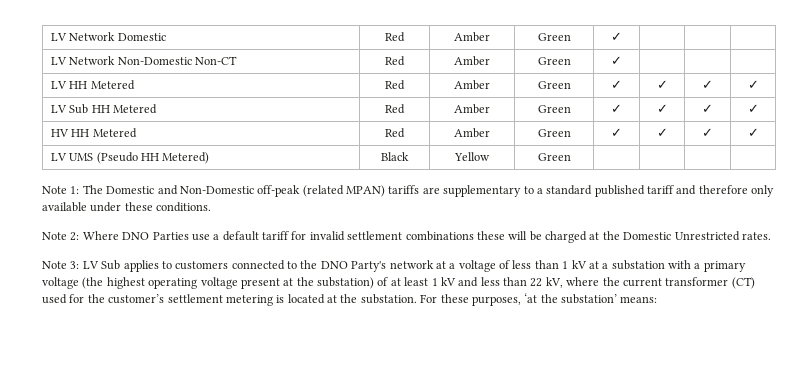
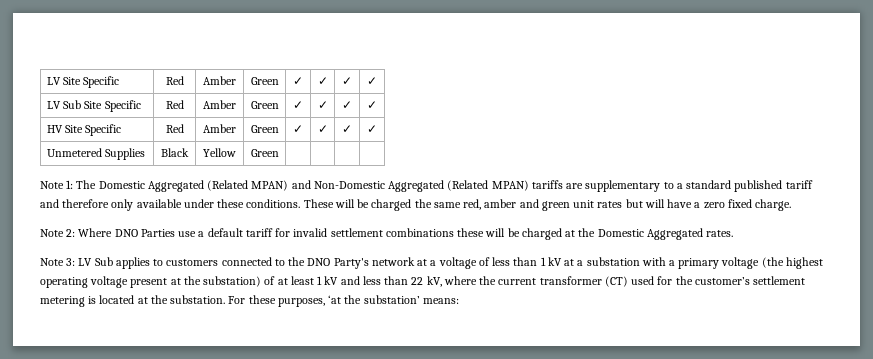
[50,32,166,41] [385,32,405,42] [454,32,490,42] [537,33,571,41] [611,32,622,41] [50,56,237,65] [385,56,405,66] [454,56,490,66] [537,57,571,65] [611,56,622,65] [50,80,135,90] LV Network Domestic | Red | Amber | Green | ✓ | | | // LV Network Non-Domestic Non-CT | Red | Amber | Green | ✓ | | | // LV HH Metered -> [46,76,120,88] LV Site Specific
[91,104,157,114] HH Metered -> [84,100,141,112] Site Specific
[71,128,137,138] [385,128,405,138] [454,128,490,138] [537,129,571,137] [611,128,622,137] [656,128,668,137] [702,128,713,137] [747,128,759,137] [50,152,210,164] HH Metered | Red | Amber | Green | ✓ | ✓ | ✓ | ✓ // LV UMS (Pseudo HH Metered) -> [65,124,122,136] [165,124,184,133] [203,124,236,133] [250,125,279,133] [293,125,303,133] [317,125,328,133] [342,125,352,133] [367,125,377,133] [46,148,146,160] Site Specific | Red | Amber | Green | ✓ | ✓ | ✓ | ✓ // Unmetered Supplies
[157,185,344,197] and Non-Domestic off-peak (related -> [147,180,489,192] Aggregated (Related MPAN) and Non-Domestic Aggregated (Related
(212, 207) none -> [303,199,792,211] These will be charged the same red, amber and green unit rates but will have a zero fixed charge.
[674,231,740,241] Unrestricted -> [646,228,703,240] Aggregated

